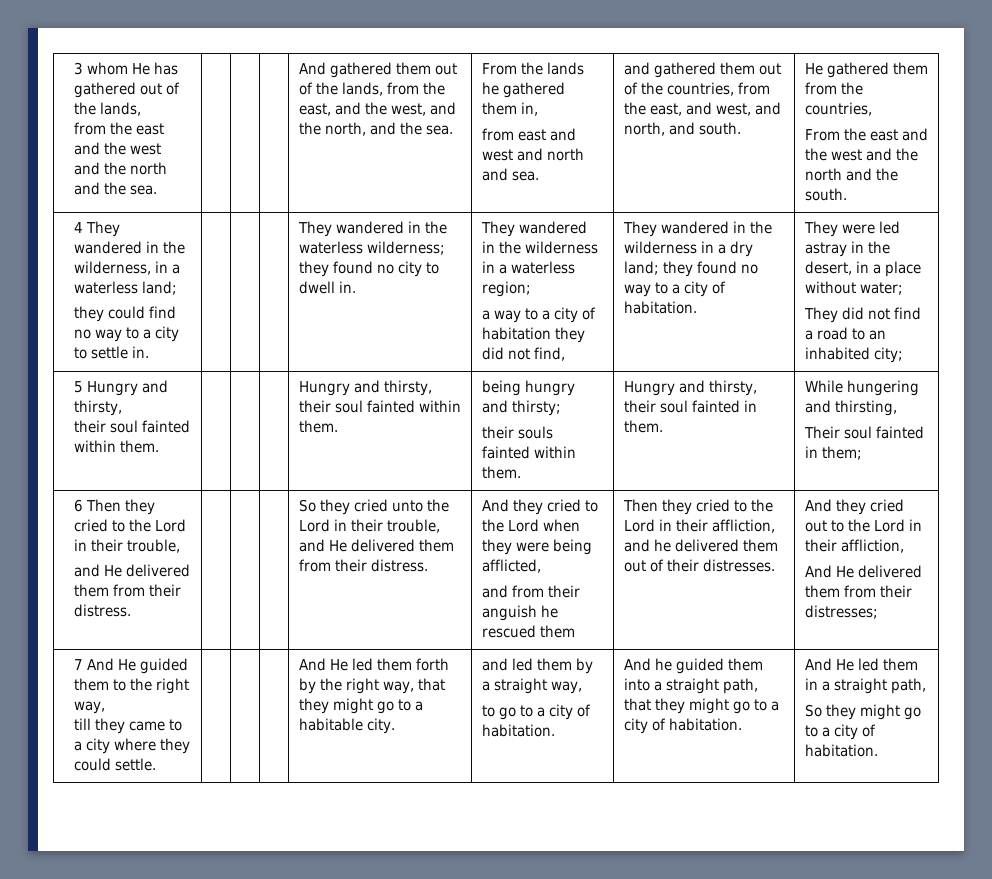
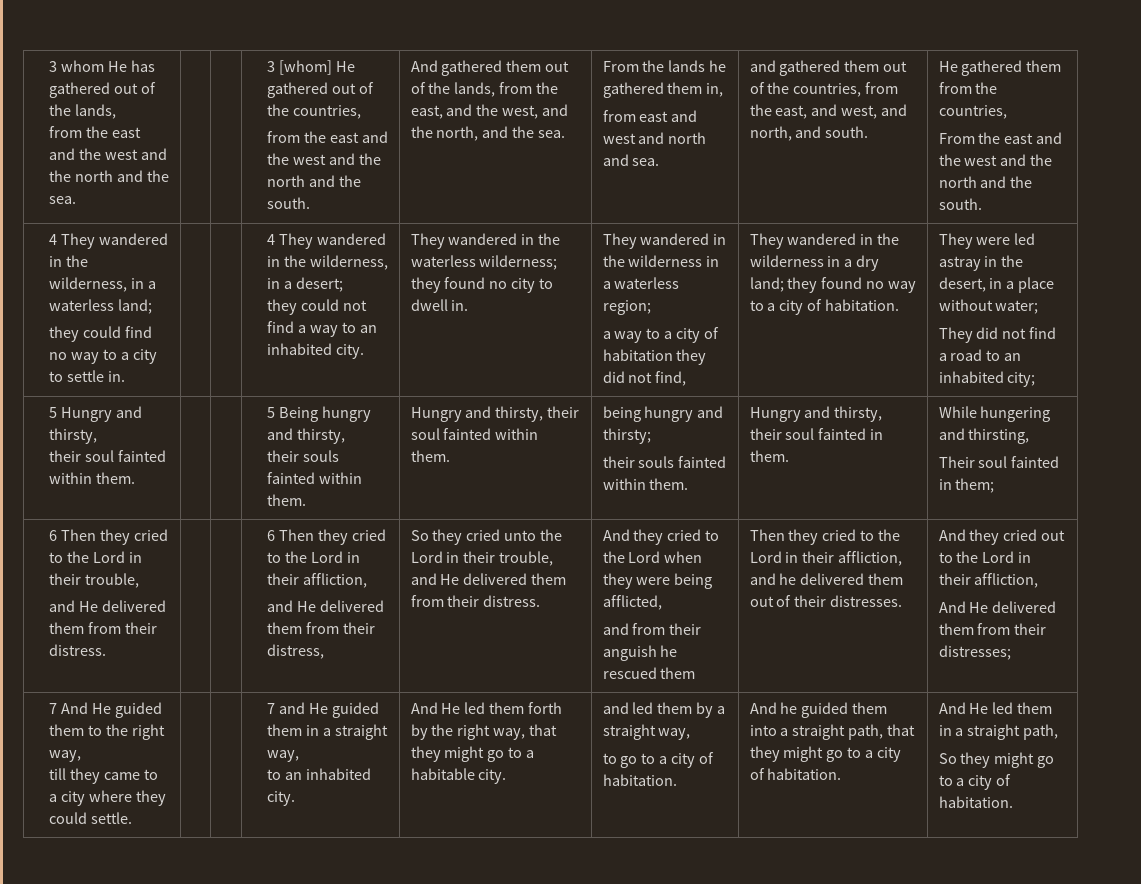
(158, 190) none -> [266,60,355,75] [266,82,374,98] [266,104,361,119] [266,131,388,143] [266,153,381,165] [266,175,361,187] [266,197,310,209] 3 [whom] He gathered out of the countries, // from the east and the west and the north and the south.
(150, 352) none -> [266,233,386,249] [266,255,388,270] [266,277,343,292] [266,299,367,315] [266,321,377,337] [266,343,364,359] 4 They wandered in the wilderness, in a desert; // they could not find a way to an inhabited city.
(160, 446) none -> [266,406,371,422] [266,428,345,444] [266,450,339,462] [266,472,362,484] [266,494,306,506] 5 Being hungry and thirsty, // their souls fainted within them.
(132, 610) none -> [266,529,386,545] [266,551,360,563] [266,573,367,588] [266,600,384,612] [266,622,375,634] [266,644,324,659] 6 Then they cried to the Lord in their affliction, // and He delivered them from their distress,
(157, 764) none -> [266,702,379,718] [266,724,388,740] [266,750,299,762] [266,768,371,780] [266,791,295,806] 7 and He guided them in a straight way, // to an inhabited city.

